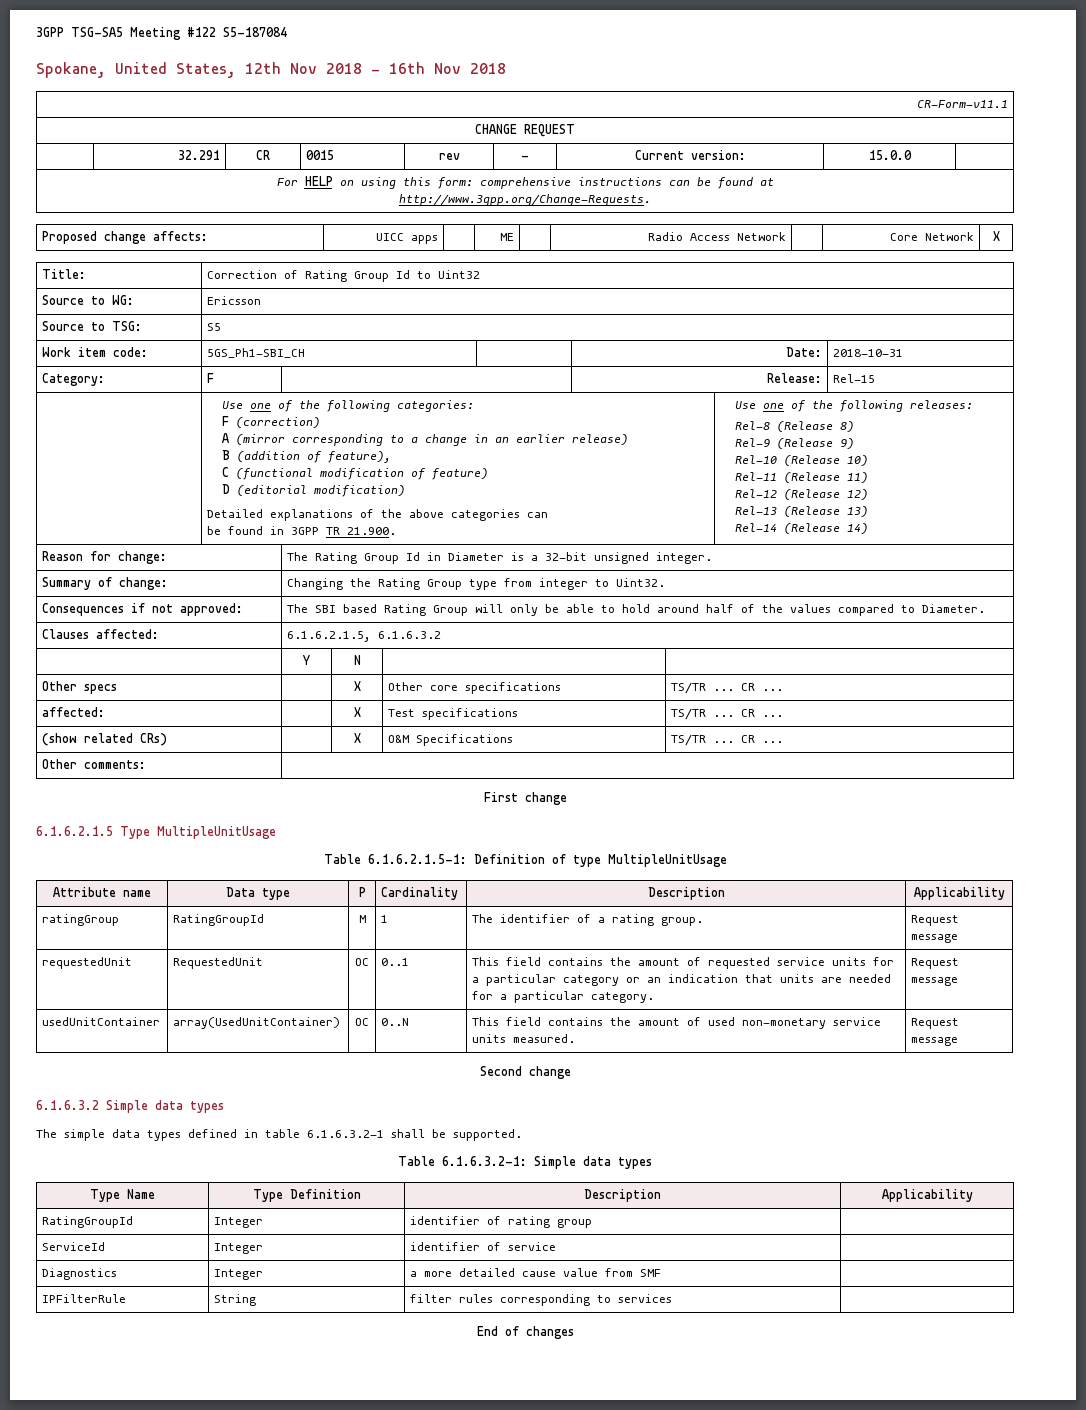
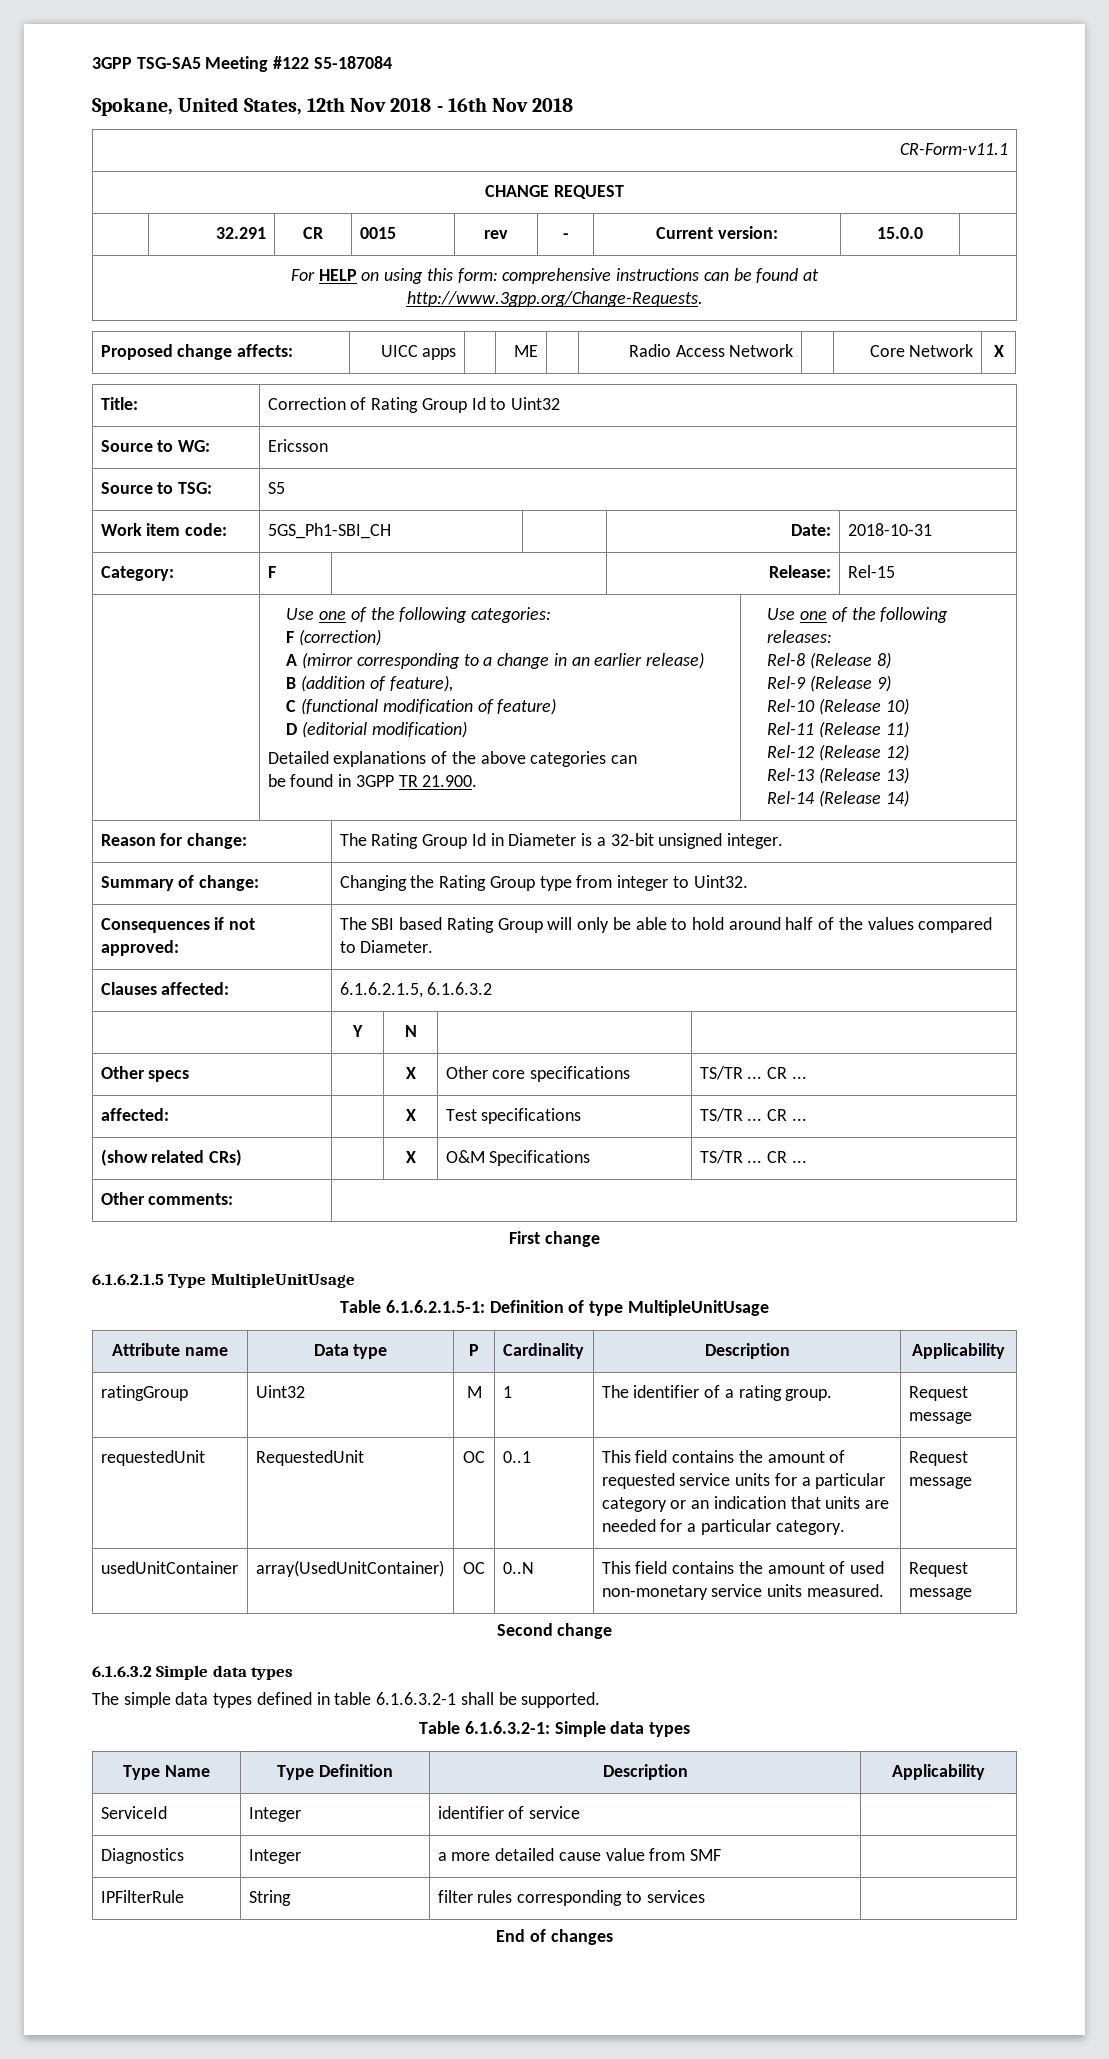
[173,914,265,926] RatingGroupId -> [255,1385,305,1398] Uint32
[42,1216,134,1228] [214,1217,264,1228] [410,1216,593,1228] // RatingGroupId | Integer | identifier of rating group | -> (985, 1772) none

